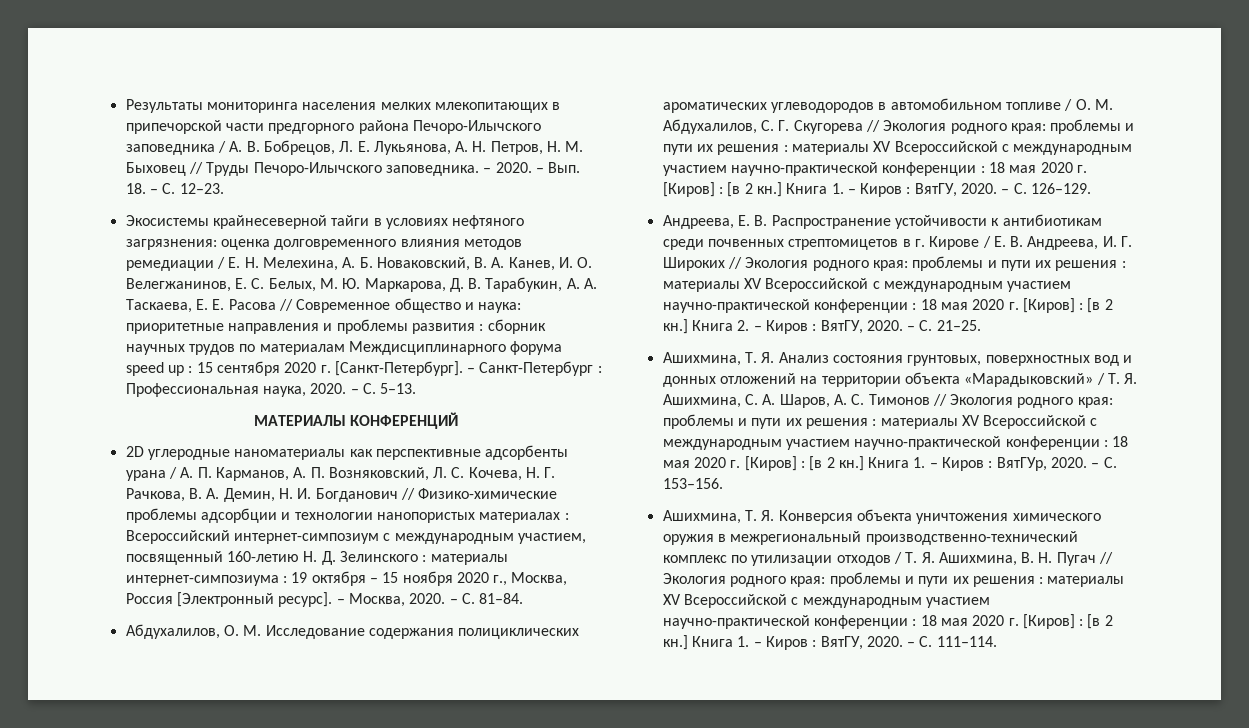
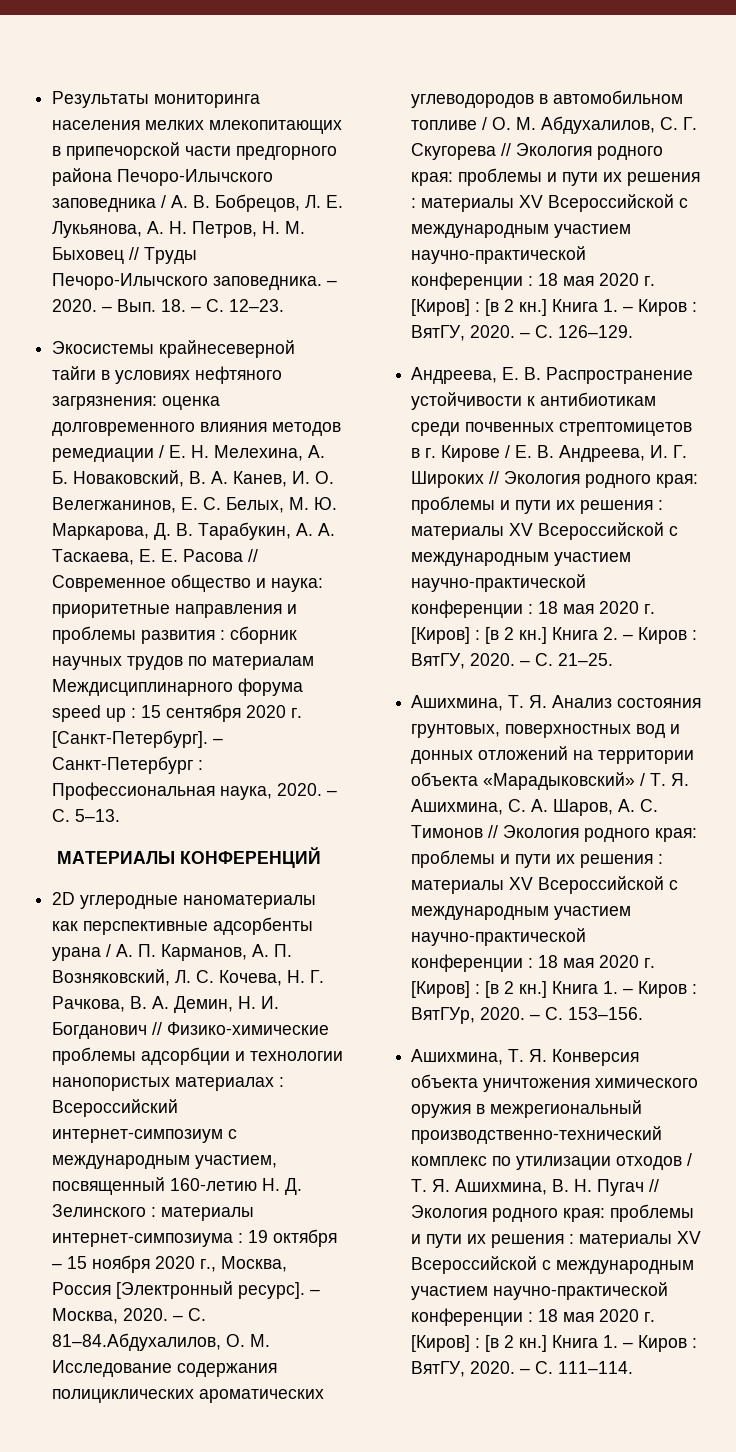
[479,593,524,604] [125,624,220,639] 81–84. // Абдухалилов, -> [52,1333,222,1351] 81–84.Абдухалилов,

